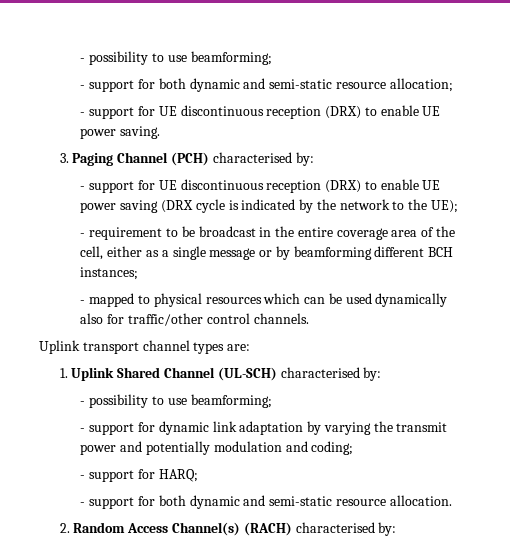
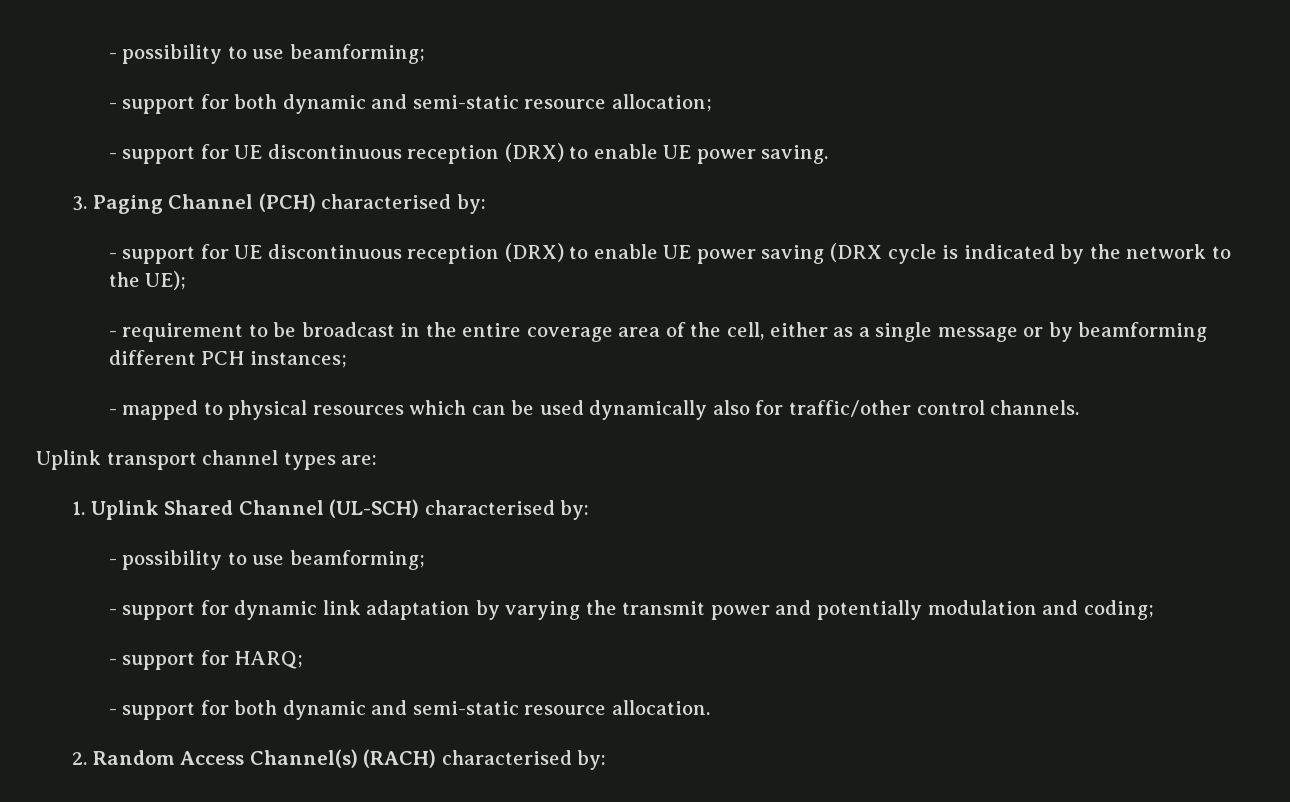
[428,247,454,257] BCH -> [201,351,245,365] PCH

